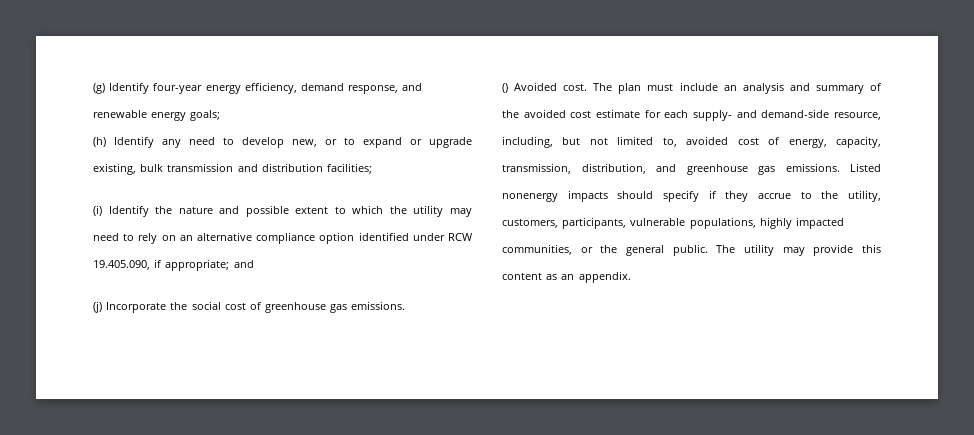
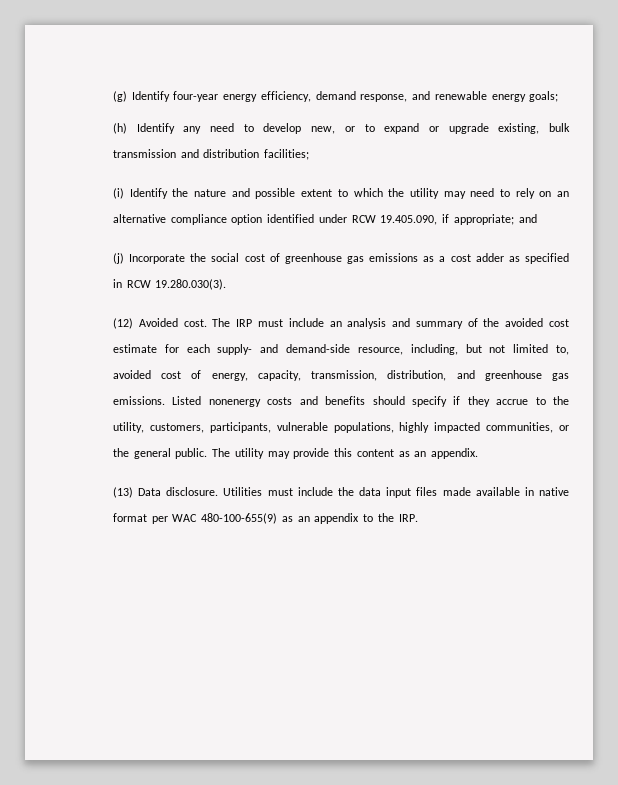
[351,301,406,310] [502,83,508,93] emissions. // () -> [369,253,570,264] [113,279,227,290] [113,318,133,329] emissions as a cost adder as specified in RCW 19.280.030(3). // (12)
[618,83,642,94] plan -> [236,319,253,327] IRP
[567,190,608,202] impacts -> [267,396,366,405] costs and benefits
(631, 277) none -> [113,487,569,498] [113,513,418,524] // (13) Data disclosure. Utilities must include the data input files made available in native format per WAC 480-100-655(9) as an appendix to the IRP.

